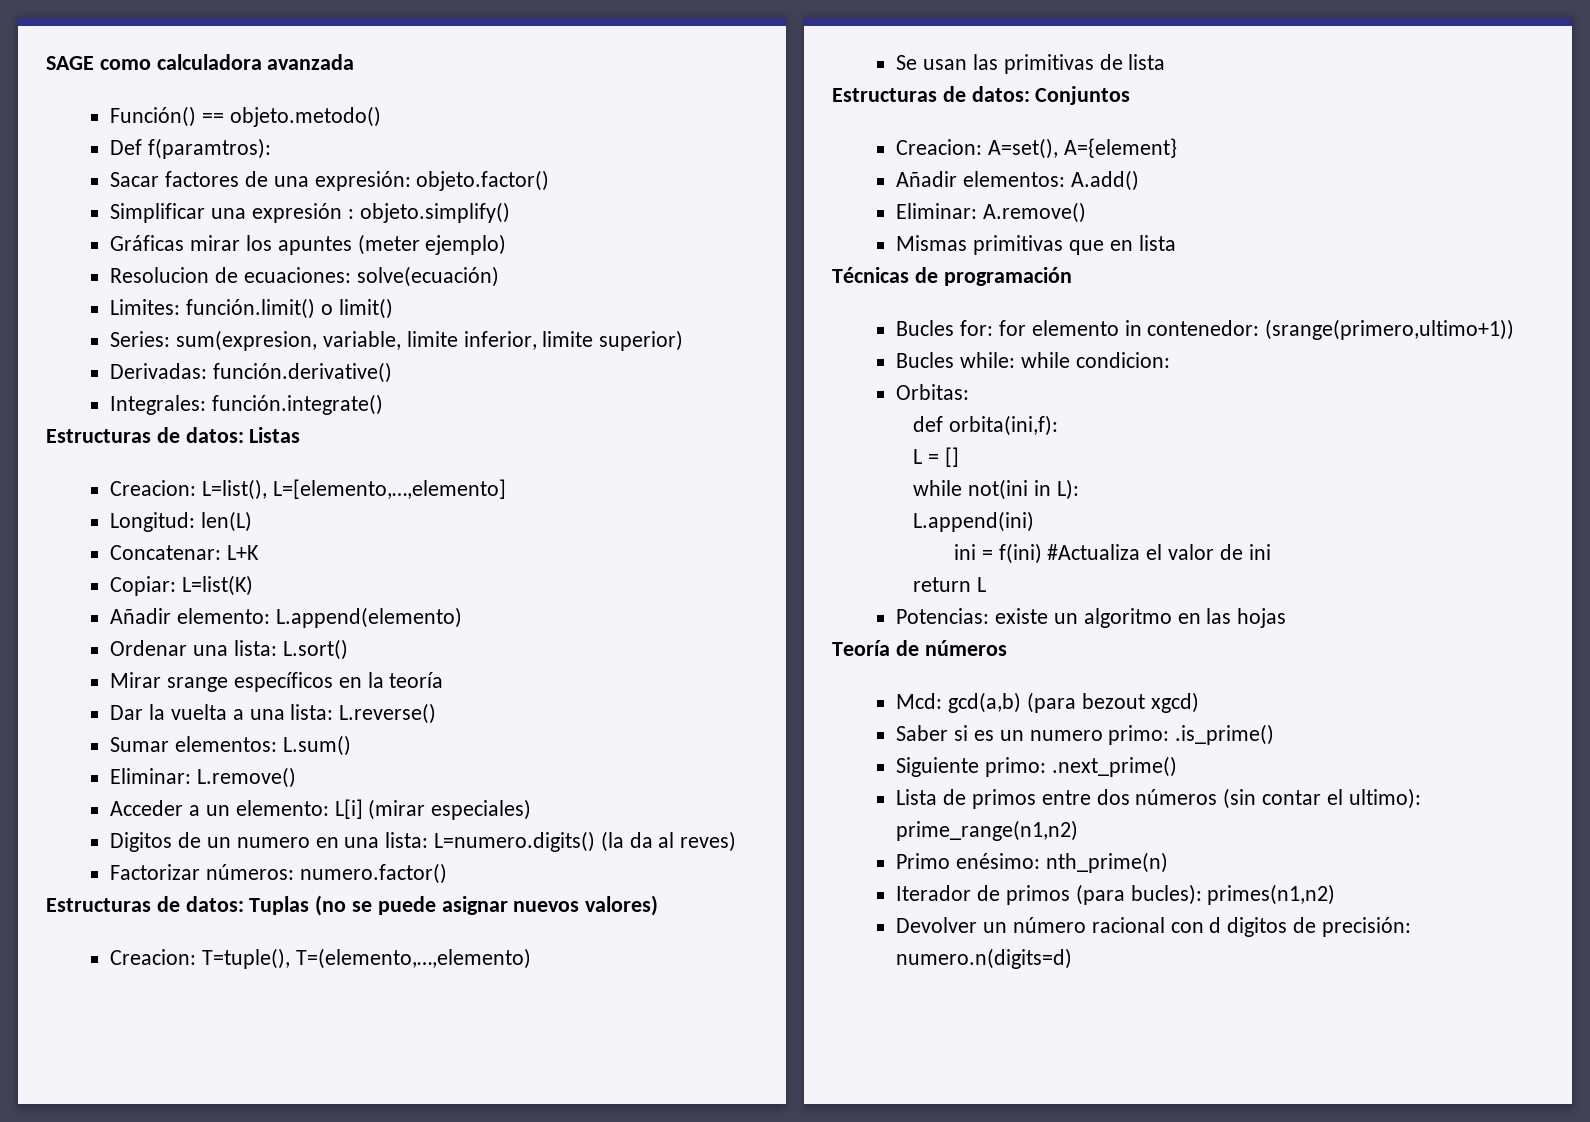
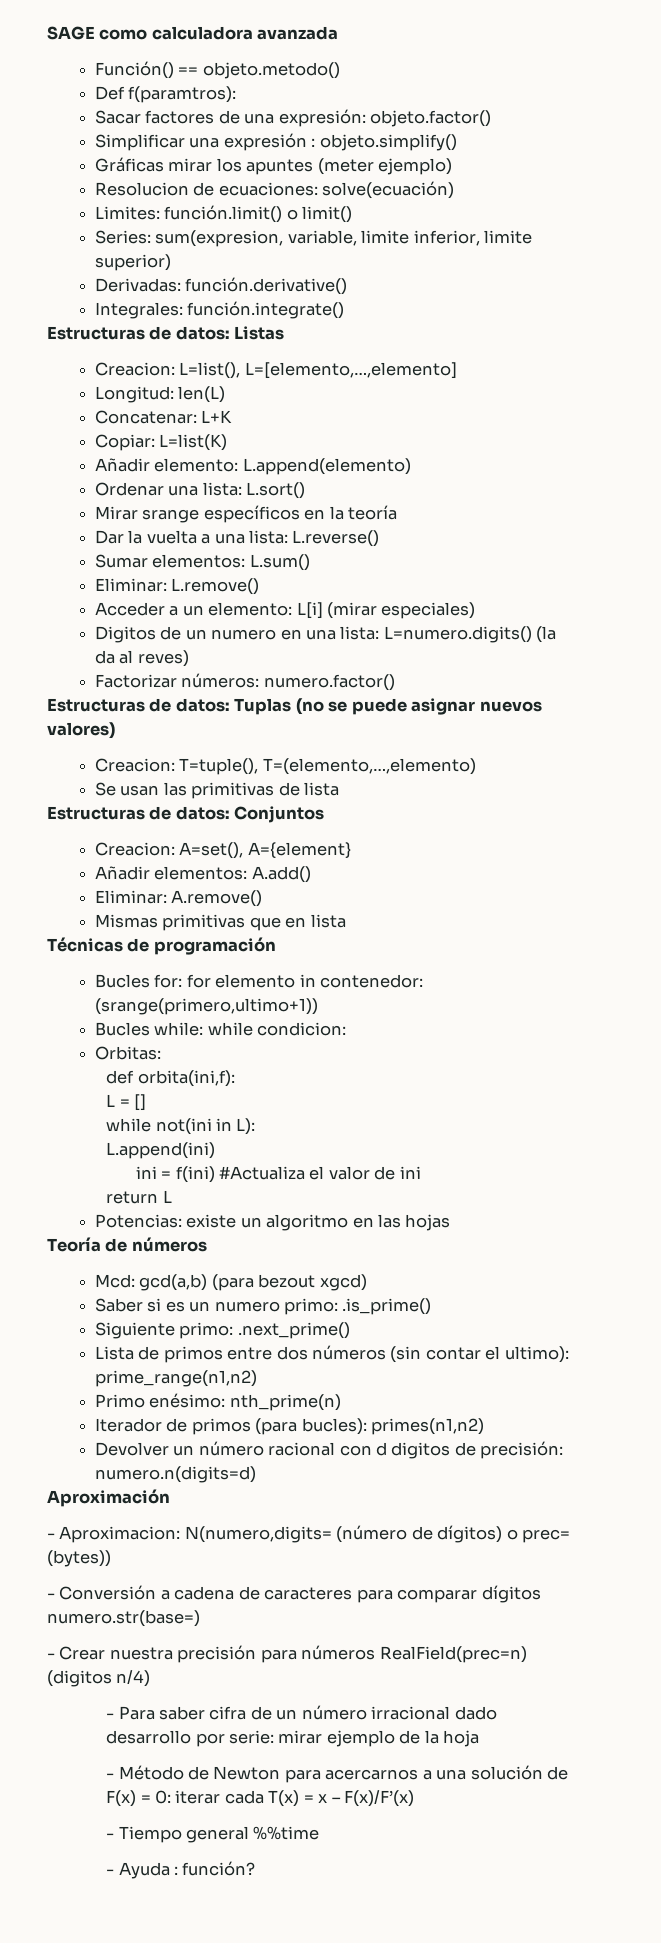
(1073, 958) none -> [47,1489,170,1507] [47,1525,571,1543] [47,1550,111,1567] [47,1585,541,1603] [47,1610,200,1627] [47,1645,527,1663] [47,1670,151,1687] [106,1705,497,1720] [106,1730,480,1747] [106,1765,569,1783] [106,1790,415,1807] [106,1826,320,1843] [106,1861,256,1879] // Aproximación // - Aproximacion: N(numero,digits= (número de dígitos) o prec= (bytes)) // - Conversión a cadena de caracteres para comparar dígitos numero.str(base=) // - Crear nuestra precisión para números RealField(prec=n) (digitos n/4) // - Para saber cifra de un número irracional dado desarrollo por serie: mirar ejemplo de la hoja // - Método de Newton para acercarnos a una solución de F(x) = 0: iterar cada T(x) = x – F(x)/F’(x) // - Tiempo general %%time // - Ayuda : función?

